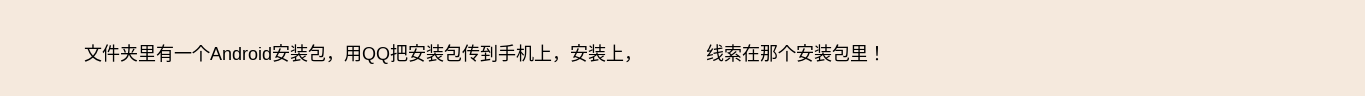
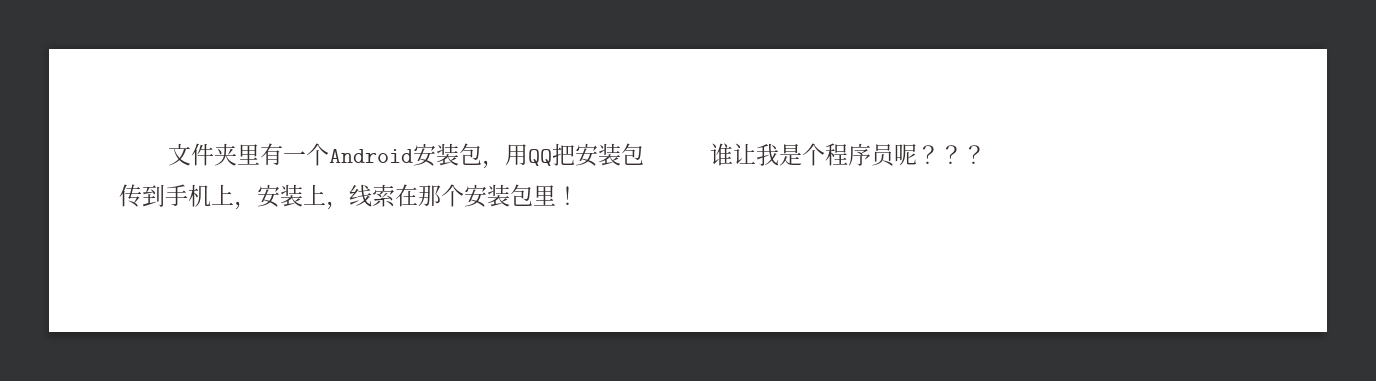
(886, 53) none -> [710,143,986,167] // 谁让我是个程序员呢？？？

